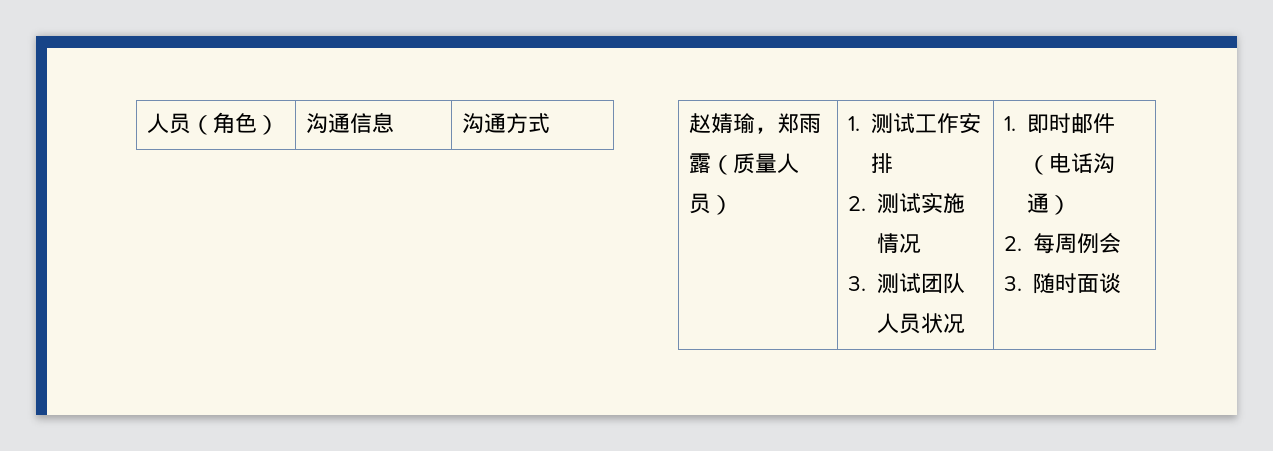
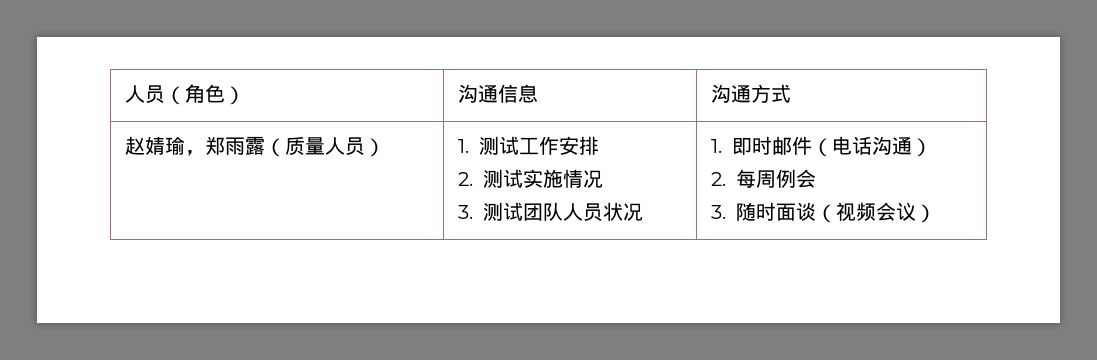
(1122, 283) none -> [815,202,936,223] （视频会议）

